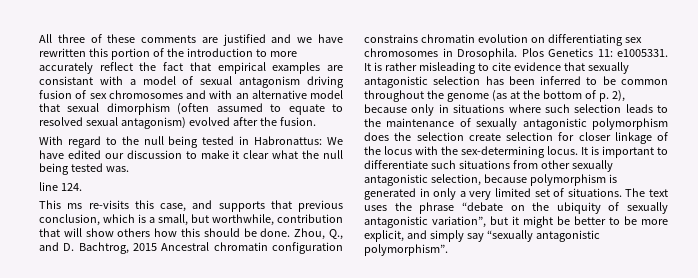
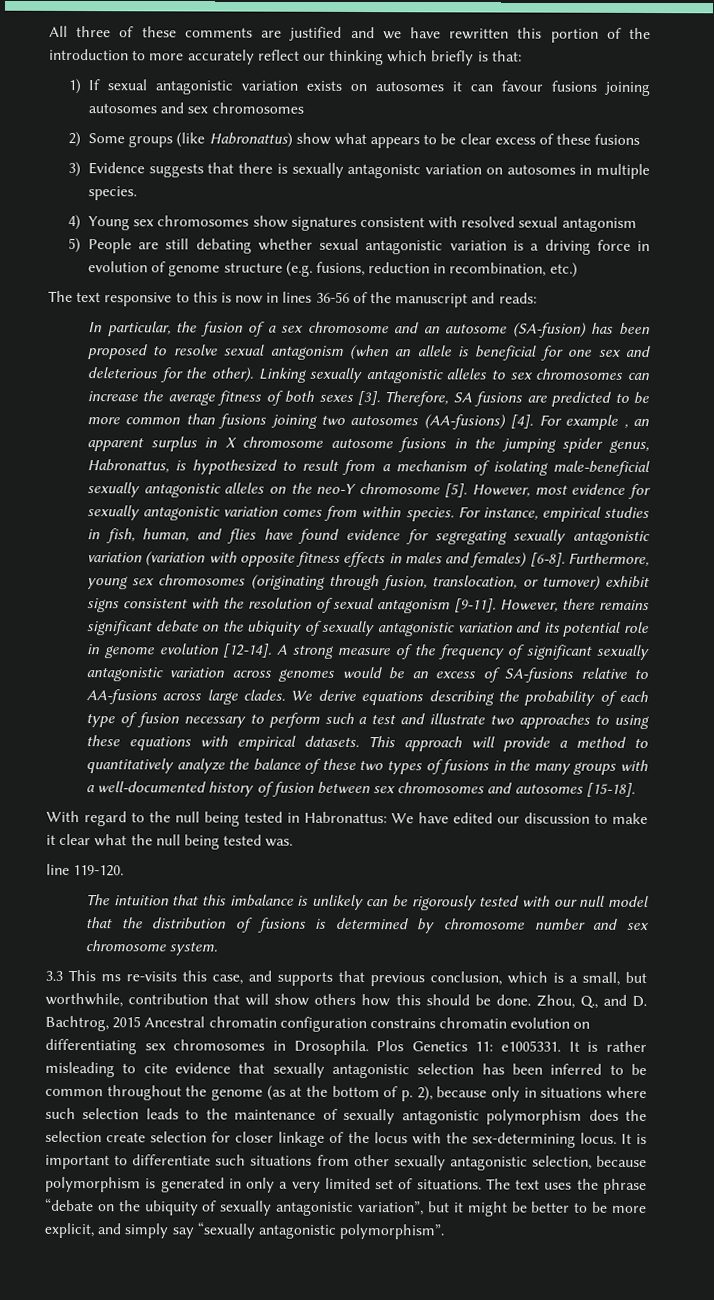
[139,62,344,74] [39,76,344,88] [39,90,343,99] [39,103,343,115] [39,117,316,129] the fact that empirical examples are consistant with a model of sexual antagonism driving fusion of sex chromosomes and with an alternative model that sexual dimorphism (often assumed to equate to resolved sexual antagonism) evolved after the fusion. -> [302,49,522,66] [67,78,650,97] [87,102,304,114] [67,131,641,149] [67,161,650,180] [87,186,137,201] [67,214,637,232] [67,237,650,255] [87,261,578,278] [48,290,537,308] [87,321,651,338] [87,344,651,361] [86,367,649,384] [86,390,649,407] [86,413,649,430] [86,436,649,454] [86,459,651,477] [86,482,651,500] [86,505,651,522] [86,528,650,546] [86,551,650,568] [86,574,650,591] [86,597,650,614] [86,620,650,637] [85,643,651,661] [85,666,649,683] [85,689,648,706] [85,712,649,730] [85,735,648,752] [85,758,649,775] [85,781,635,797] our thinking which briefly is that: // 1) If sexual antagonistic variation exists on autosomes it can favour fusions joining autosomes and sex chromosomes // 2) Some groups (like Habronattus) show what appears to be clear excess of these fusions // 3) Evidence suggests that there is sexually antagonistc variation on autosomes in multiple species. // 4) Young sex chromosomes show signatures consistent with resolved sexual antagonism // 5) People are still debating whether sexual antagonistic variation is a driving force in evolution of genome structure (e.g. fusions, reduction in recombination, etc.) // The text responsive to this is now in lines 36-56 of the manuscript and reads: // In particular, the fusion of a sex chromosome and an autosome (SA-fusion) has been proposed to resolve sexual antagonism (when an allele is beneficial for one sex and deleterious for the other). Linking sexually antagonistic alleles to sex chromosomes can increase the average fitness of both sexes [3]. Therefore, SA fusions are predicted to be more common than fusions joining two autosomes (AA-fusions) [4]. For example , an apparent surplus in X chromosome autosome fusions in the jumping spider genus, Habronattus, is hypothesized to result from a mechanism of isolating male-beneficial sexually antagonistic alleles on the neo-Y chromosome [5]. However, most evidence for sexually antagonistic variation comes from within species. For instance, empirical studies in fish, human, and flies have found evidence for segregating sexually antagonistic variation (variation with opposite fitness effects in males and females) [6-8]. Furthermore, young sex chromosomes (originating through fusion, translocation, or turnover) exhibit signs consistent with the resolution of sexual antagonism [9-11]. However, there remains significant debate on the ubiquity of sexually antagonistic variation and its potential role in genome evolution [12-14]. A strong measure of the frequency of significant sexually antagonistic variation across genomes would be an excess of SA-fusions relative to AA-fusions across large clades. We derive equations describing the probability of each type of fusion necessary to perform such a test and illustrate two approaches to using these equations with empirical datasets. This approach will provide a method to quantitatively analyze the balance of these two types of fusions in the many groups with a well-documented history of fusion between sex chromosomes and autosomes [15-18].
[60,183,82,191] 124. // -> [73,865,125,877] [85,894,649,911] [85,917,650,934] [84,940,218,956] [45,970,63,981] 119-120. // The intuition that this imbalance is unlikely can be rigorously tested with our null model that the distribution of fusions is determined by chromosome number and sex chromosome system. // 3.3

